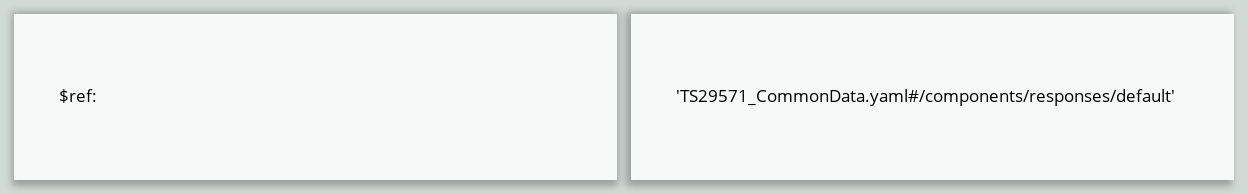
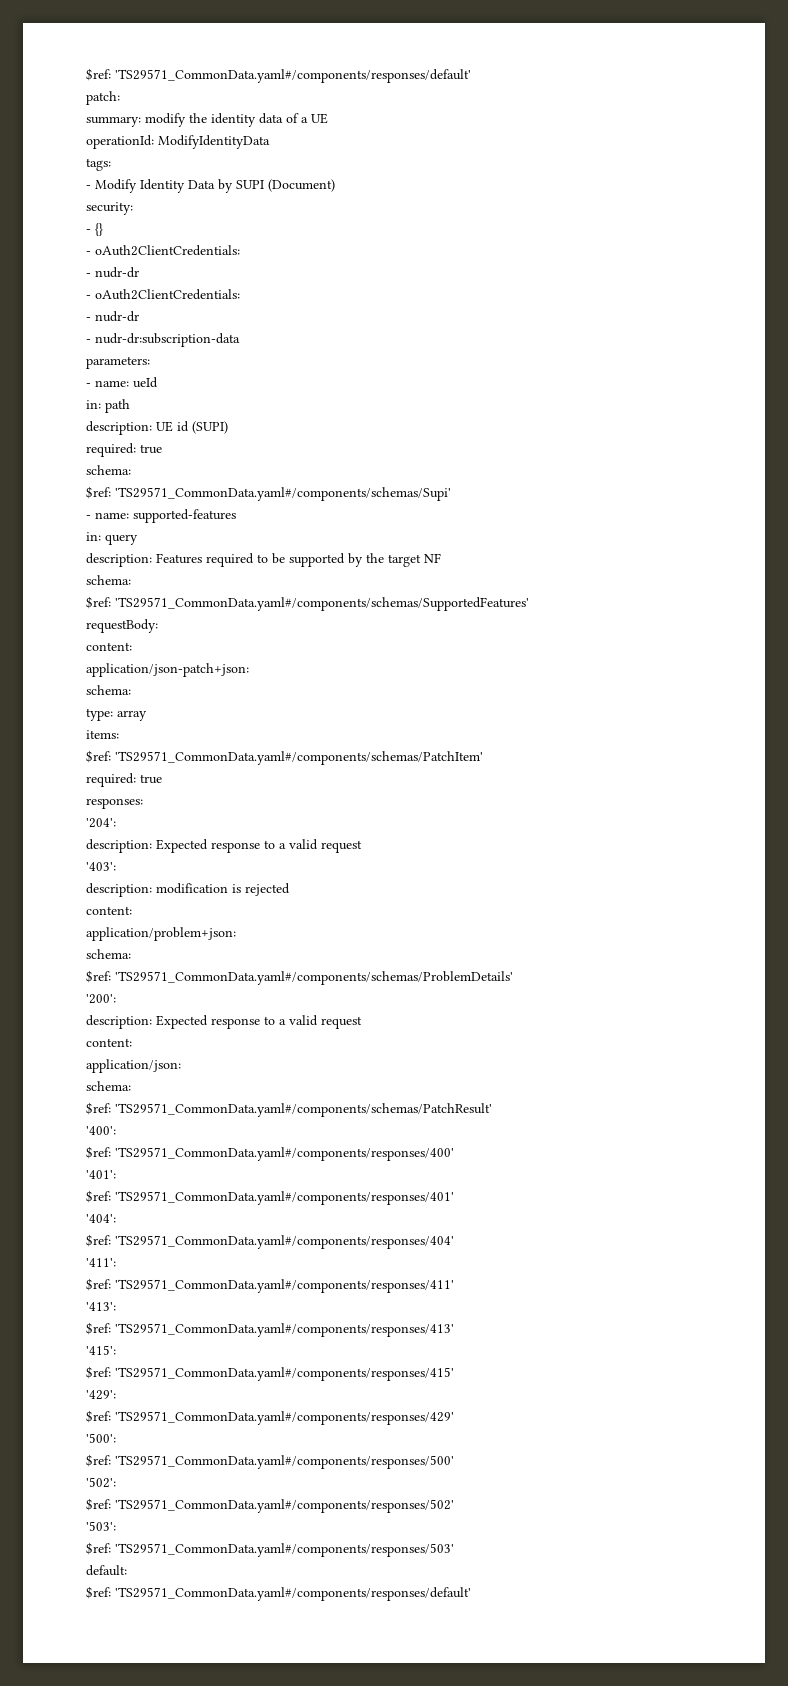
[59,89,1175,106] $ref: 'TS29571_CommonData.yaml#/components/responses/default' -> [86,68,471,83] [86,91,120,105] [86,113,328,127] [86,135,270,149] [86,158,111,171] [86,179,335,193] [86,202,133,215] [86,223,103,236] [86,245,240,256] [86,267,139,278] [86,289,240,300] [86,311,139,322] [86,333,240,347] [86,356,150,369] [86,377,158,388] [86,399,130,413] [86,421,228,435] [86,443,162,457] [86,465,131,475] [86,486,451,501] [86,509,236,523] [86,532,138,545] [86,553,441,567] [86,575,131,585] [86,596,529,611] [86,619,158,633] [86,642,132,651] [86,663,249,677] [86,685,131,695] [86,708,147,721] [86,730,119,739] [86,750,483,765] [86,773,162,787] [86,798,143,809] [86,818,116,828] [86,839,362,853] [86,862,116,871] [86,883,290,897] [86,906,132,915] [86,927,236,941] [86,949,131,959] [86,970,513,985] [86,994,116,1004] [86,1015,362,1029] [86,1038,132,1047] [86,1059,181,1073] [86,1081,131,1091] [86,1102,492,1117] [86,1126,116,1135] [86,1146,454,1161] [86,1170,116,1179] [86,1190,454,1205] [86,1214,116,1223] [86,1234,454,1249] [86,1258,116,1267] [86,1278,454,1293] [86,1302,116,1311] [86,1322,454,1337] [86,1345,116,1355] [86,1366,454,1381] [86,1390,116,1400] [86,1410,454,1425] [86,1433,116,1443] [86,1454,454,1469] [86,1477,116,1488] [86,1498,454,1513] [86,1521,116,1531] [86,1542,454,1557] [86,1565,127,1576] [86,1586,471,1601] $ref: 'TS29571_CommonData.yaml#/components/responses/default' // patch: // summary: modify the identity data of a UE // operationId: ModifyIdentityData // tags: // - Modify Identity Data by SUPI (Document) // security: // - {} // - oAuth2ClientCredentials: // - nudr-dr // - oAuth2ClientCredentials: // - nudr-dr // - nudr-dr:subscription-data // parameters: // - name: ueId // in: path // description: UE id (SUPI) // required: true // schema: // $ref: 'TS29571_CommonData.yaml#/components/schemas/Supi' // - name: supported-features // in: query // description: Features required to be supported by the target NF // schema: // $ref: 'TS29571_CommonData.yaml#/components/schemas/SupportedFeatures' // requestBody: // content: // application/json-patch+json: // schema: // type: array // items: // $ref: 'TS29571_CommonData.yaml#/components/schemas/PatchItem' // required: true // responses: // '204': // description: Expected response to a valid request // '403': // description: modification is rejected // content: // application/problem+json: // schema: // $ref: 'TS29571_CommonData.yaml#/components/schemas/ProblemDetails' // '200': // description: Expected response to a valid request // content: // application/json: // schema: // $ref: 'TS29571_CommonData.yaml#/components/schemas/PatchResult' // '400': // $ref: 'TS29571_CommonData.yaml#/components/responses/400' // '401': // $ref: 'TS29571_CommonData.yaml#/components/responses/401' // '404': // $ref: 'TS29571_CommonData.yaml#/components/responses/404' // '411': // $ref: 'TS29571_CommonData.yaml#/components/responses/411' // '413': // $ref: 'TS29571_CommonData.yaml#/components/responses/413' // '415': // $ref: 'TS29571_CommonData.yaml#/components/responses/415' // '429': // $ref: 'TS29571_CommonData.yaml#/components/responses/429' // '500': // $ref: 'TS29571_CommonData.yaml#/components/responses/500' // '502': // $ref: 'TS29571_CommonData.yaml#/components/responses/502' // '503': // $ref: 'TS29571_CommonData.yaml#/components/responses/503' // default: // $ref: 'TS29571_CommonData.yaml#/components/responses/default'

